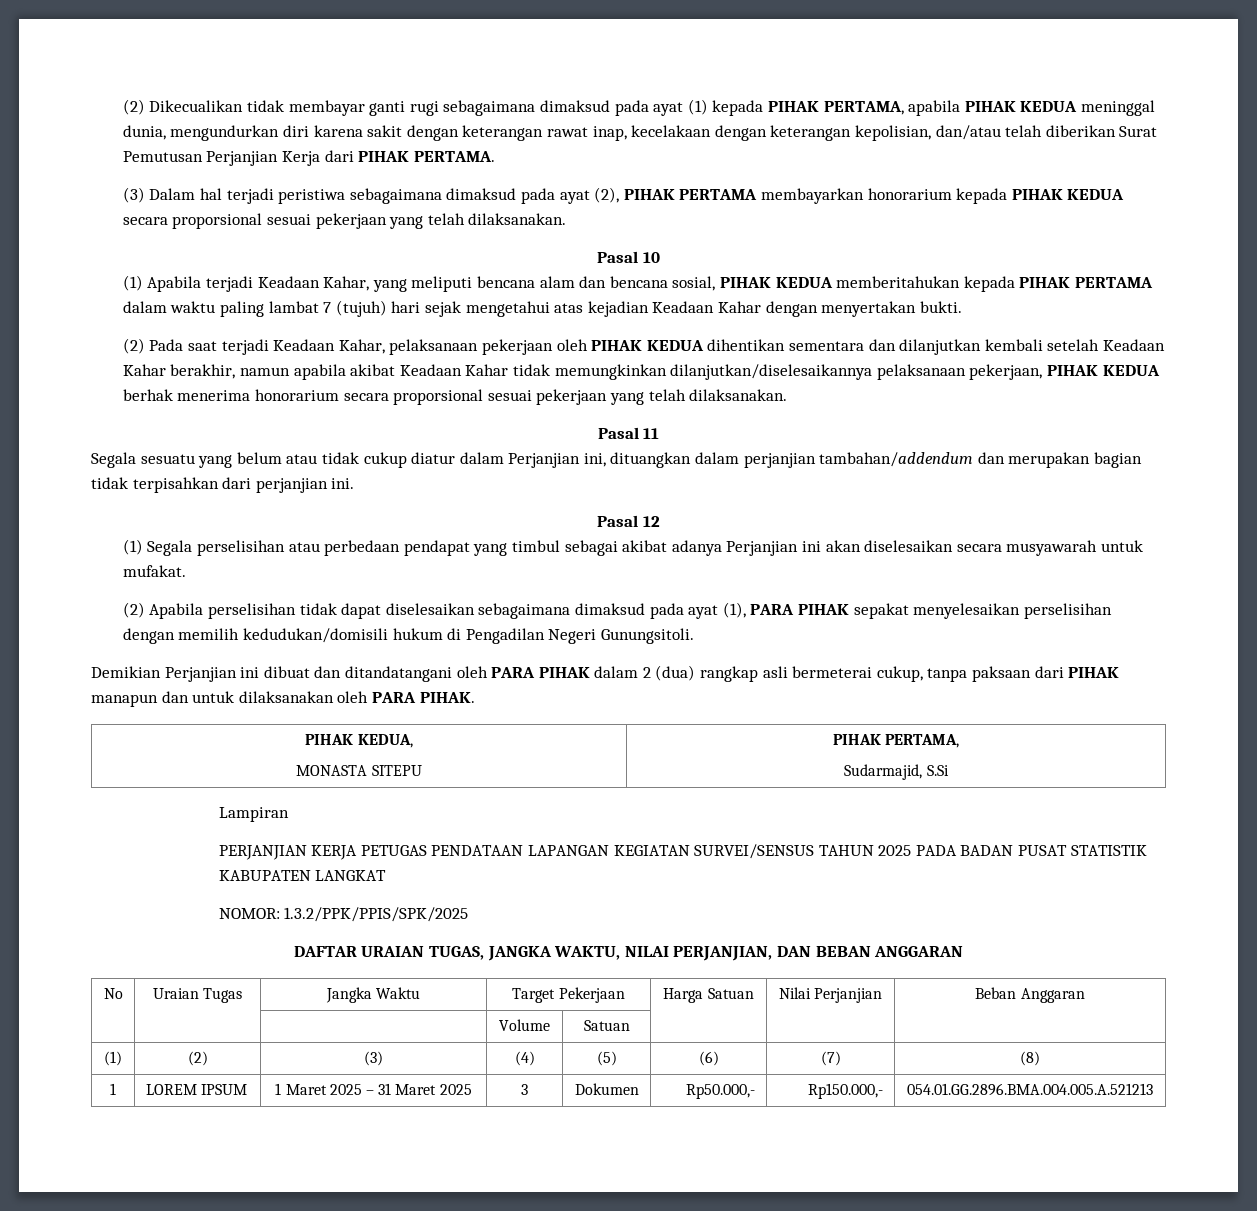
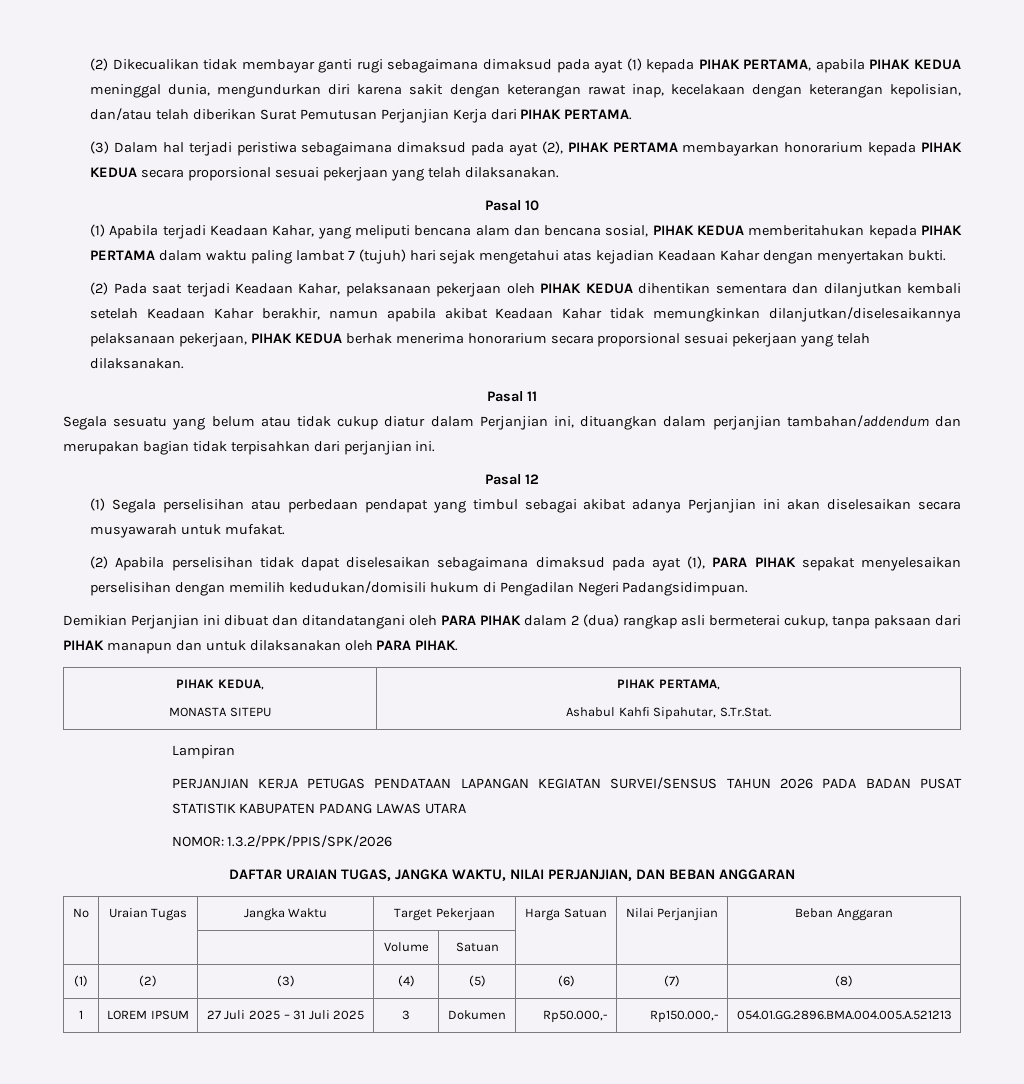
[601,628,695,644] Gunungsitoli. -> [622,582,749,596] Padangsidimpuan.
[844,764,949,780] Sudarmajid, S.Si -> [566,707,771,720] Ashabul Kahfi Sipahutar, S.Tr.Stat.
[878,845,912,856] 2025 -> [780,778,814,789] 2026
[315,870,387,881] LANGKAT -> [319,803,467,814] PADANG LAWAS UTARA
[284,907,469,922] 1.3.2/PPK/PPIS/SPK/2025 -> [227,835,393,848] 1.3.2/PPK/PPIS/SPK/2026
[275,1083,327,1095] 1 Maret -> [206,1010,246,1020] 27 Juli
[395,1084,437,1095] Maret -> [308,1010,330,1020] Juli

